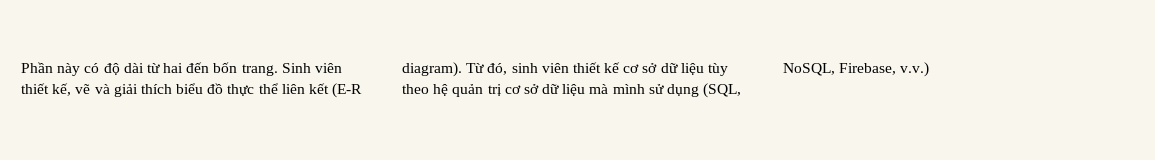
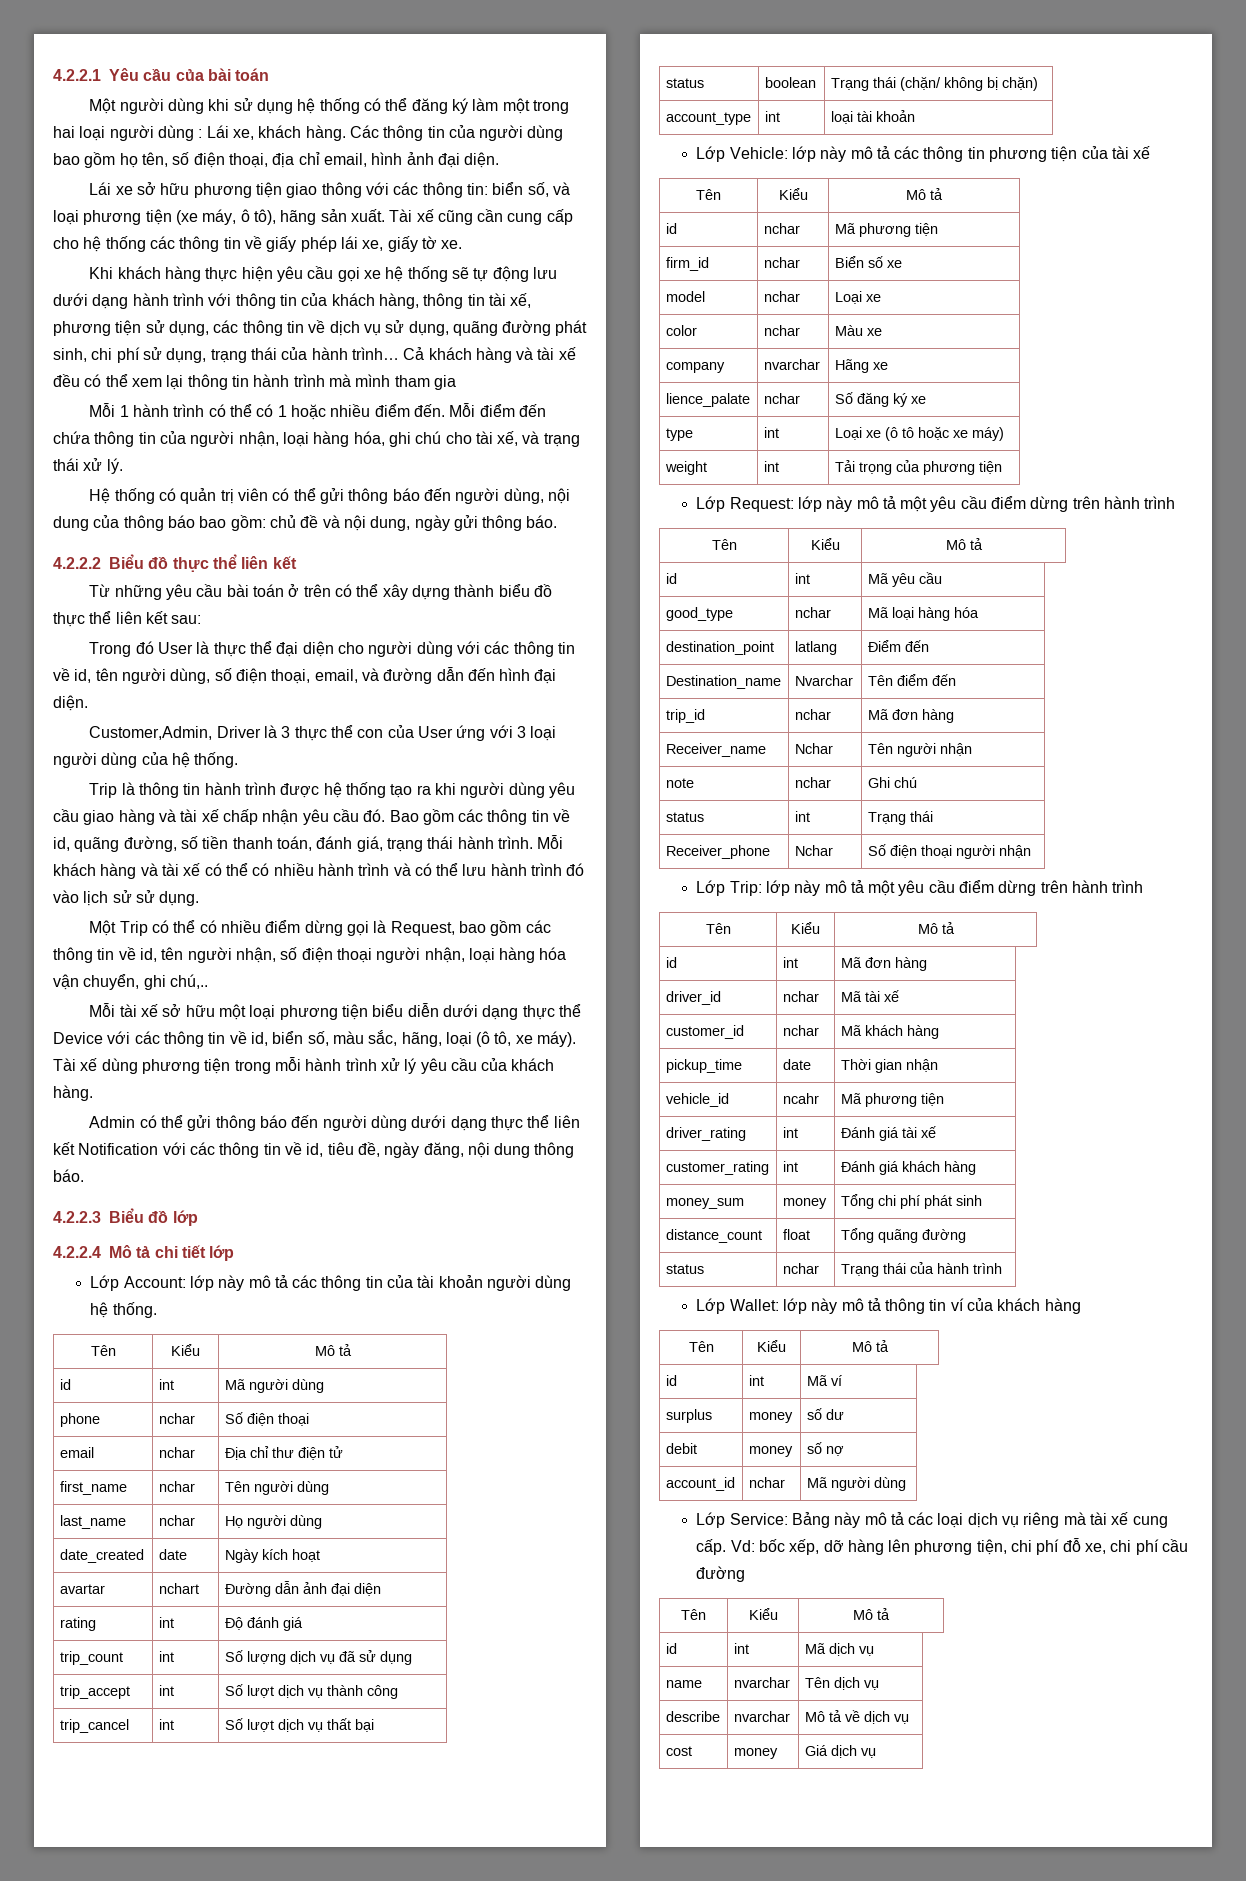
[21,62,343,76] [21,83,172,97] Phần này có độ dài từ hai đến bốn trang. Sinh viên thiết kế, vẽ và giải thích -> [53,68,270,81] [89,98,569,114] [53,125,564,141] [53,152,500,168] [89,182,570,198] [53,209,573,225] [53,236,463,252] [89,266,557,282] [53,293,532,309] [53,320,588,336] [53,347,576,363] [53,374,456,390] [89,403,546,420] [53,431,580,447] [53,458,123,474] [89,488,570,504] [53,515,558,531] [53,554,297,572] [89,584,495,600] 4.2.2.1 Yêu cầu của bài toán // Một người dùng khi sử dụng hệ thống có thể đăng ký làm một trong hai loại người dùng : Lái xe, khách hàng. Các thông tin của người dùng bao gồm họ tên, số điện thoại, địa chỉ email, hình ảnh đại diện. // Lái xe sở hữu phương tiện giao thông với các thông tin: biển số, và loại phương tiện (xe máy, ô tô), hãng sản xuất. Tài xế cũng cần cung cấp cho hệ thống các thông tin về giấy phép lái xe, giấy tờ xe. // Khi khách hàng thực hiện yêu cầu gọi xe hệ thống sẽ tự động lưu dưới dạng hành trình với thông tin của khách hàng, thông tin tài xế, phương tiện sử dụng, các thông tin về dịch vụ sử dụng, quãng đường phát sinh, chi phí sử dụng, trạng thái của hành trình… Cả khách hàng và tài xế đều có thể xem lại thông tin hành trình mà mình tham gia // Mỗi 1 hành trình có thể có 1 hoặc nhiều điểm đến. Mỗi điểm đến chứa thông tin của người nhận, loại hàng hóa, ghi chú cho tài xế, và trạng thái xử lý. // Hệ thống có quản trị viên có thể gửi thông báo đến người dùng, nội dung của thông báo bao gồm: chủ đề và nội dung, ngày gửi thông báo. // 4.2.2.2 Biểu đồ thực thể liên kết // Từ những yêu cầu bài toán ở trên có thể xây dựng thành
[332,83,363,98] [402,62,729,77] [402,83,742,98] [783,62,930,77] (E-R diagram). Từ đó, sinh viên thiết kế cơ sở dữ liệu tùy theo hệ quản trị cơ sở dữ liệu mà mình sử dụng (SQL, NoSQL, Firebase, v.v.) -> [171,615,202,624] [89,641,575,657] [53,667,557,684] [53,695,88,711] [89,725,557,741] [53,752,239,768] [89,782,575,798] [53,809,571,825] [53,835,564,852] [53,863,585,879] [53,890,200,906] [89,920,551,936] [53,947,567,963] [53,974,208,990] [89,1003,581,1020] [53,1030,577,1047] [53,1057,555,1074] [53,1085,93,1101] [89,1115,580,1131] [53,1142,575,1158] [53,1169,84,1182] [53,1208,198,1226] [53,1245,235,1261] [90,1275,572,1291] [90,1302,157,1318] [90,1345,116,1356] [171,1344,200,1356] [314,1344,352,1356] [59,1379,71,1390] [158,1379,174,1390] [224,1379,324,1393] [59,1413,100,1427] [158,1413,195,1424] [224,1412,309,1426] [59,1447,94,1458] [158,1447,195,1458] [224,1446,343,1460] [59,1481,127,1495] [158,1481,195,1492] [224,1481,329,1495] [59,1515,126,1529] [158,1515,195,1526] [224,1515,322,1529] [59,1549,144,1563] [158,1549,187,1560] [224,1549,320,1563] [59,1584,105,1594] [158,1583,199,1594] [224,1581,381,1597] [59,1617,96,1631] [158,1617,174,1628] [224,1617,303,1631] [59,1651,123,1665] [158,1651,174,1662] [224,1650,412,1665] [59,1685,130,1699] [158,1685,174,1696] [224,1684,398,1699] [59,1719,129,1733] [158,1719,174,1730] [224,1718,374,1732] [665,78,704,88] [764,77,816,88] [830,76,1038,91] [665,112,751,125] [764,111,780,122] [830,110,915,124] [696,146,1151,162] [696,189,721,200] [778,188,808,200] [906,188,943,200] [665,223,677,234] [763,223,800,234] [834,223,938,237] [665,257,709,271] [763,257,800,268] [834,256,902,268] [665,291,705,302] [763,291,800,302] [834,291,881,304] [665,325,697,336] [763,325,800,336] [834,325,882,336] [665,362,725,373] [763,359,820,370] [834,359,888,373] [665,393,750,407] [763,393,800,404] [834,392,926,407] [665,428,693,441] [763,427,779,438] [834,426,1004,441] [664,461,707,475] [763,461,779,472] [834,460,1002,475] [696,496,1176,512] [711,539,737,550] [810,538,840,550] [945,538,983,550] [665,573,677,584] [794,573,810,584] [867,572,942,587] [665,607,733,621] [794,607,831,618] [867,607,979,621] [665,641,774,655] [794,641,837,655] [867,640,929,652] [665,675,781,689] [794,675,853,686] [867,674,956,686] [665,709,705,723] [794,709,831,720] [867,709,954,723] [665,743,766,757] [794,743,833,754] [867,743,972,757] [665,778,694,788] [794,777,831,788] [867,777,917,788] [665,812,704,822] [794,811,810,822] [867,811,933,825] [665,845,770,859] [794,845,833,856] [867,844,1031,859] [696,880,1144,896] [705,923,731,934] [791,922,820,934] [917,922,955,934] [665,957,677,968] [782,957,798,968] [840,957,927,971] [665,991,721,1005] [782,991,819,1002] [840,990,899,1002] [665,1025,744,1039] [782,1025,819,1036] [840,1025,939,1039] [665,1059,742,1073] [782,1059,811,1070] [840,1059,938,1073] [665,1093,729,1107] [782,1093,819,1104] [840,1093,944,1107] [665,1127,746,1141] [782,1127,798,1138] [840,1126,936,1141] [665,1161,769,1175] [782,1161,798,1172] [840,1161,976,1175] [665,1198,744,1209] [782,1198,827,1209] [840,1194,982,1209] [665,1229,762,1243] [782,1229,810,1240] [840,1228,966,1243] [665,1264,704,1274] [782,1263,819,1274] [840,1262,1002,1277] [696,1298,1081,1314] [688,1341,714,1352] [757,1340,786,1352] [851,1340,889,1352] [665,1375,677,1386] [748,1375,764,1386] [806,1375,842,1386] [665,1409,712,1423] [748,1412,793,1423] [806,1408,844,1420] [665,1443,697,1454] [748,1446,793,1457] [806,1442,844,1456] [665,1477,735,1491] [748,1477,785,1488] [806,1477,906,1491] [696,1512,1168,1528] [696,1538,1189,1555] [696,1566,746,1582] [681,1609,706,1620] [748,1608,778,1620] [853,1608,890,1620] [665,1643,677,1654] [733,1643,749,1654] [804,1643,874,1656] [665,1680,702,1688] [733,1677,790,1688] [804,1677,879,1690] [665,1711,720,1722] [733,1711,790,1722] [804,1710,909,1724] [665,1746,692,1756] [733,1748,778,1759] [804,1745,876,1758] sau: // Trong đó User là thực thể đại diện cho người dùng với các thông tin về id, tên người dùng, số điện thoại, email, và đường dẫn đến hình đại diện. // Customer,Admin, Driver là 3 thực thể con của User ứng với 3 loại người dùng của hệ thống. // Trip là thông tin hành trình được hệ thống tạo ra khi người dùng yêu cầu giao hàng và tài xế chấp nhận yêu cầu đó. Bao gồm các thông tin về id, quãng đường, số tiền thanh toán, đánh giá, trạng thái hành trình. Mỗi khách hàng và tài xế có thể có nhiều hành trình và có thể lưu hành trình đó vào lịch sử sử dụng. // Một Trip có thể có nhiều điểm dừng gọi là Request, bao gồm các thông tin về id, tên người nhận, số điện thoại người nhận, loại hàng hóa vận chuyển, ghi chú,.. // Mỗi tài xế sở hữu một loại phương tiện biểu diễn dưới dạng thực thể Device với các thông tin về id, biển số, màu sắc, hãng, loại (ô tô, xe máy). Tài xế dùng phương tiện trong mỗi hành trình xử lý yêu cầu của khách hàng. // Admin có thể gửi thông báo đến người dùng dưới dạng thực thể liên kết Notification với các thông tin về id, tiêu đề, ngày đăng, nội dung thông báo. // 4.2.2.3 Biểu đồ lớp // 4.2.2.4 Mô tả chi tiết lớp // Lớp Account: lớp này mô tả các thông tin của tài khoản người dùng hệ thống. // Tên | Kiểu | Mô tả // id | int | Mã người dùng // phone | nchar | Số điện thoại // email | nchar | Địa chỉ thư điện tử // first_name | nchar | Tên người dùng // last_name | nchar | Họ người dùng // date_created | date | Ngày kích hoạt // avartar | nchart | Đường dẫn ảnh đại diện // rating | int | Độ đánh giá // trip_count | int | Số lượng dịch vụ đã sử dụng // trip_accept | int | Số lượt dịch vụ thành công // trip_cancel | int | Số lượt dịch vụ thất bại // status | boolean | Trạng thái (chặn/ không bị chặn) // account_type | int | loại tài khoản // Lớp Vehicle: lớp này mô tả các thông tin phương tiện của tài xế // Tên | Kiểu | Mô tả // id | nchar | Mã phương tiện // firm_id | nchar | Biển số xe // model | nchar | Loại xe // color | nchar | Màu xe // company | nvarchar | Hãng xe // lience_palate | nchar | Số đăng ký xe // type | int | Loại xe (ô tô hoặc xe máy) // weight | int | Tải trọng của phương tiện // Lớp Request: lớp này mô tả một yêu cầu điểm dừng trên hành trình // Tên | Kiểu | Mô tả // id | int | Mã yêu cầu // good_type | nchar | Mã loại hàng hóa // destination_point | latlang | Điểm đến // Destination_name | Nvarchar | Tên điểm đến // trip_id | nchar | Mã đơn hàng // Receiver_name | Nchar | Tên người nhận // note | nchar | Ghi chú // status | int | Trạng thái // Receiver_phone | Nchar | Số điện thoại người nhận // Lớp Trip: lớp này mô tả một yêu cầu điểm dừng trên hành trình // Tên | Kiểu | Mô tả // id | int | Mã đơn hàng // driver_id | nchar | Mã tài xế // customer_id | nchar | Mã khách hàng // pickup_time | date | Thời gian nhận // vehicle_id | ncahr | Mã phương tiện // driver_rating | int | Đánh giá tài xế // customer_rating | int | Đánh giá khách hàng // money_sum | money | Tổng chi phí phát sinh // distance_count | float | Tổng quãng đường // status | nchar | Trạng thái của hành trình // Lớp Wallet: lớp này mô tả thông tin ví của khách hàng // Tên | Kiểu | Mô tả // id | int | Mã ví // surplus | money | số dư // debit | money | số nợ // account_id | nchar | Mã người dùng // Lớp Service: Bảng này mô tả các loại dịch vụ riêng mà tài xế cung cấp. Vd: bốc xếp, dỡ hàng lên phương tiện, chi phí đỗ xe, chi phí cầu đường // Tên | Kiểu | Mô tả // id | int | Mã dịch vụ // name | nvarchar | Tên dịch vụ // describe | nvarchar | Mô tả về dịch vụ // cost | money | Giá dịch vụ

